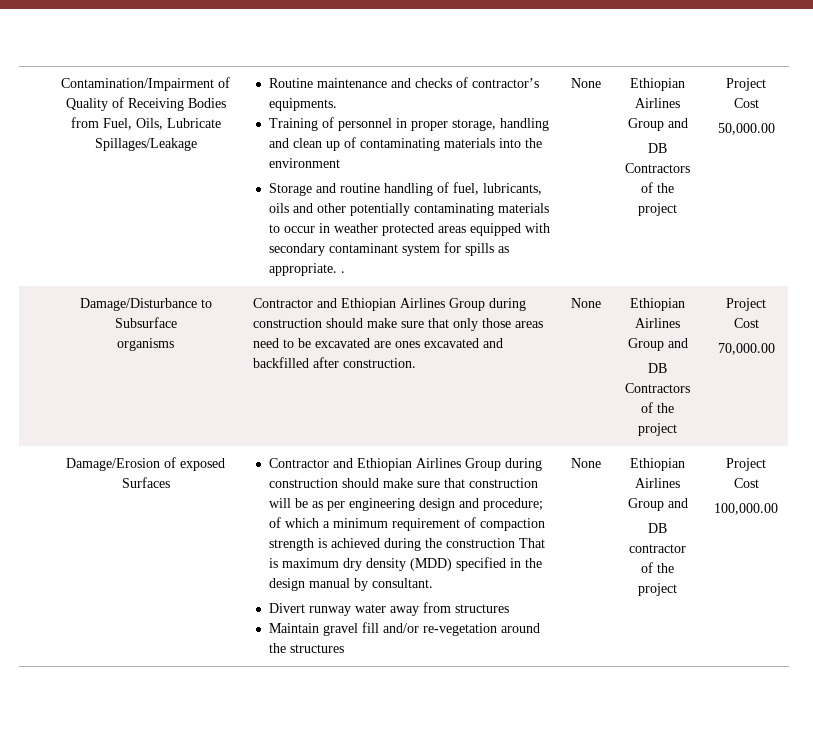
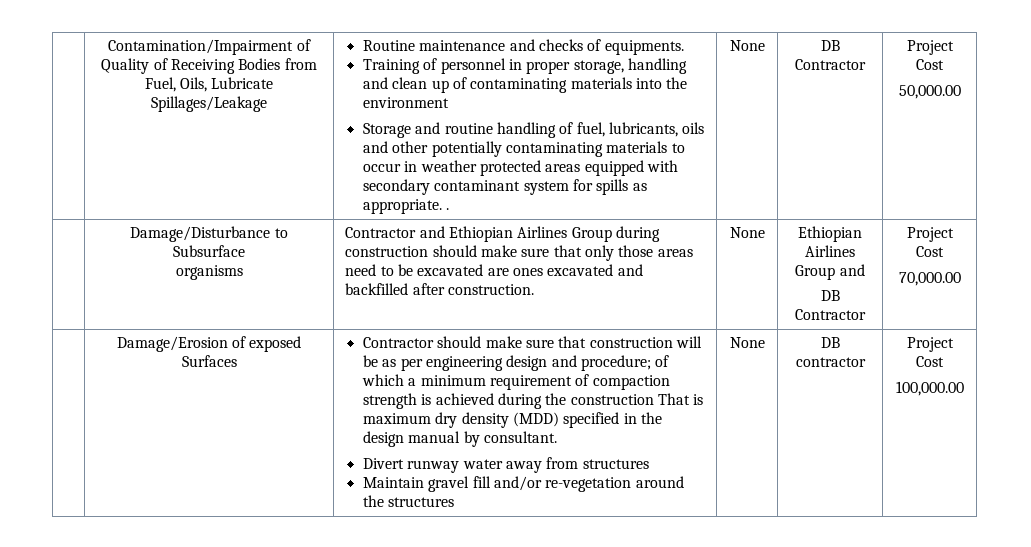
[471,78,539,88] contractor’s -> (602, 45) none
[630,78,685,91] [635,98,680,108] [627,118,688,131] [648,143,667,153] [625,163,690,173] [641,182,674,193] [638,203,677,216] Ethiopian Airlines Group and // DB Contractors of the project -> [820,40,840,51] [795,59,866,70] DB Contractor
[625,383,690,393] [641,402,674,413] [638,423,677,436] Contractors of the project -> [795,309,866,320] Contractor
[332,458,542,471] [268,478,338,488] and Ethiopian Airlines Group during construction -> (434, 342) none
[630,458,685,471] [635,478,680,488] [627,498,688,511] Ethiopian Airlines Group and // -> (765, 342) none
[641,562,674,573] [638,583,677,596] of the project -> (866, 362) none

